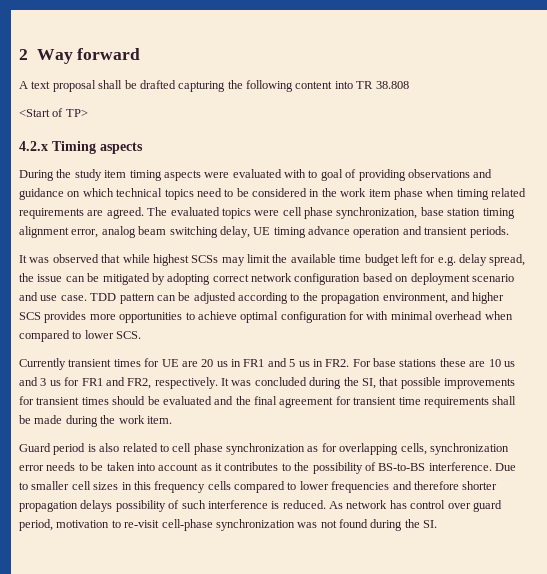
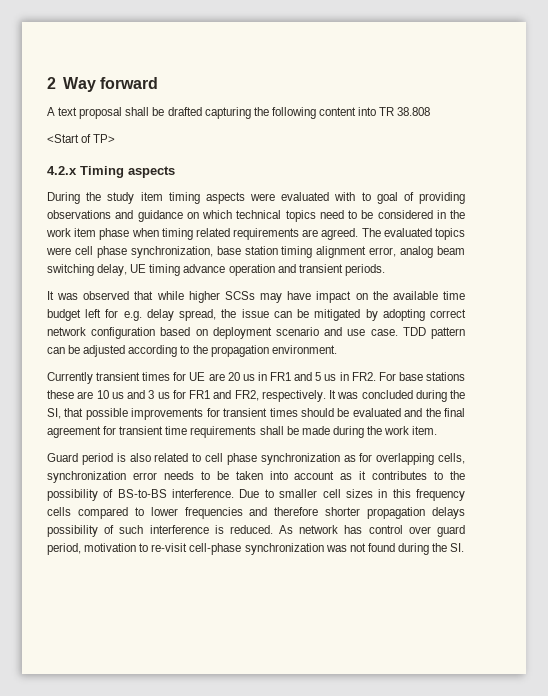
[152,254,189,266] highest -> [188,291,220,303] higher
[247,254,270,263] limit -> [287,291,368,303] have impact on
[382,292,505,304] [19,311,513,323] [19,330,142,342] environment, and higher SCS provides more opportunities to achieve optimal configuration for with minimal overhead when compared to lower SCS. -> [271,345,337,354] environment.

